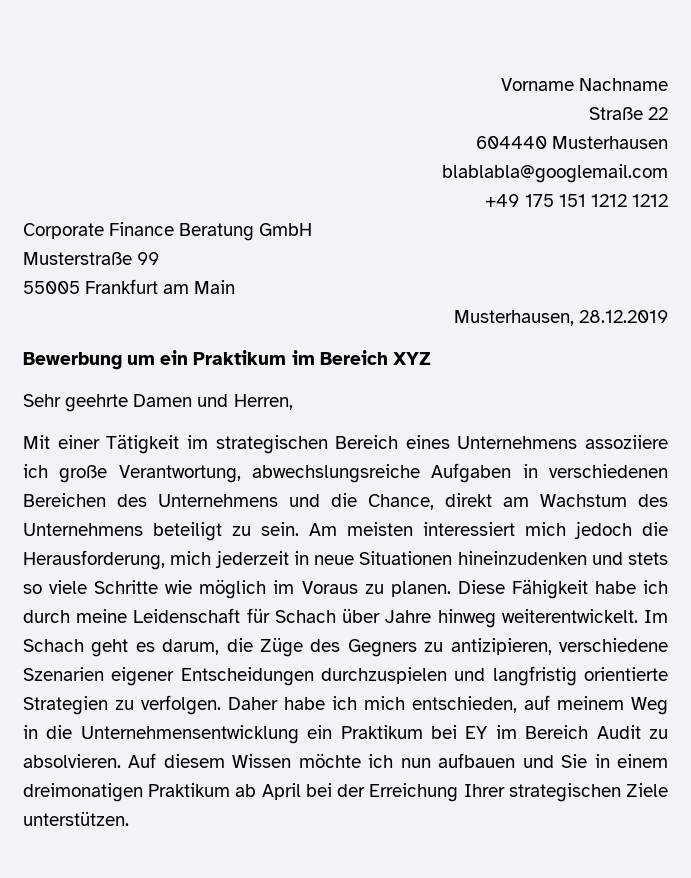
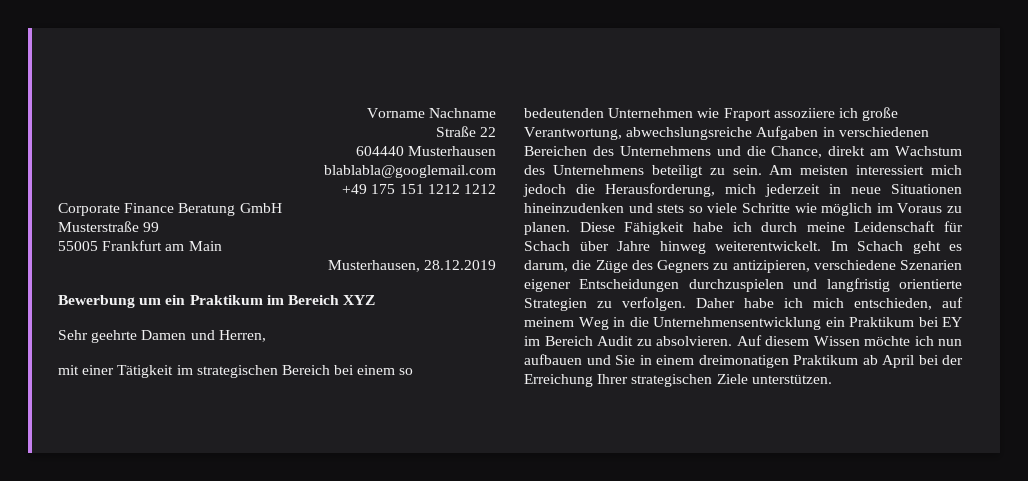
[23,435,50,449] Mit -> [58,365,79,375] mit
[405,435,578,449] eines Unternehmens -> [334,365,414,375] [524,108,771,121] bei einem so bedeutenden Unternehmen wie Fraport

